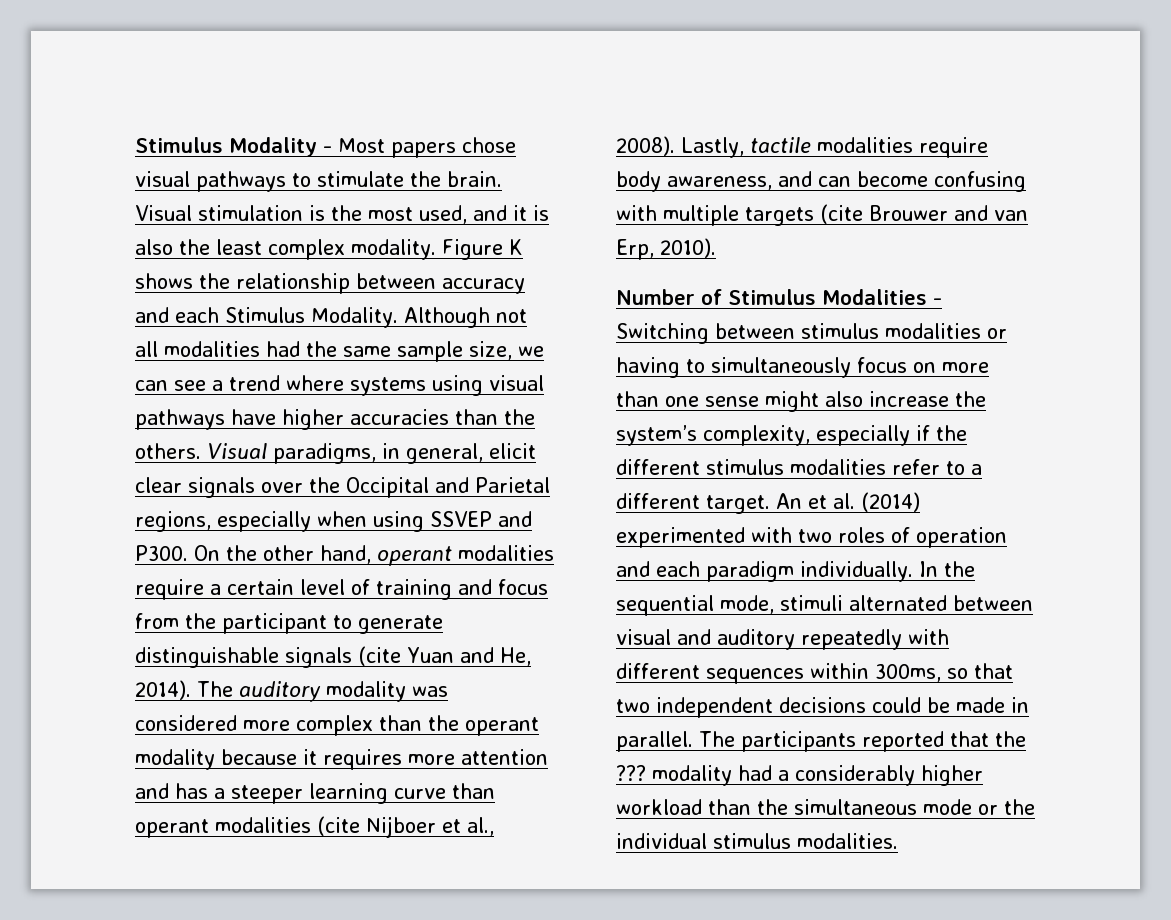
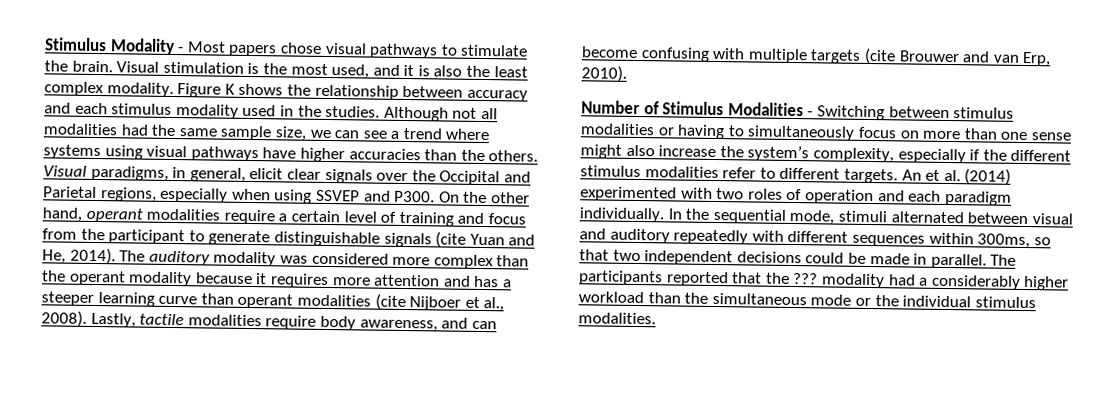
[225,307,398,328] Stimulus Modality. -> [111,103,381,119] stimulus modality used in the studies.
[971,464,982,475] [616,493,770,514] a different target. -> [779,167,898,184] different targets.

